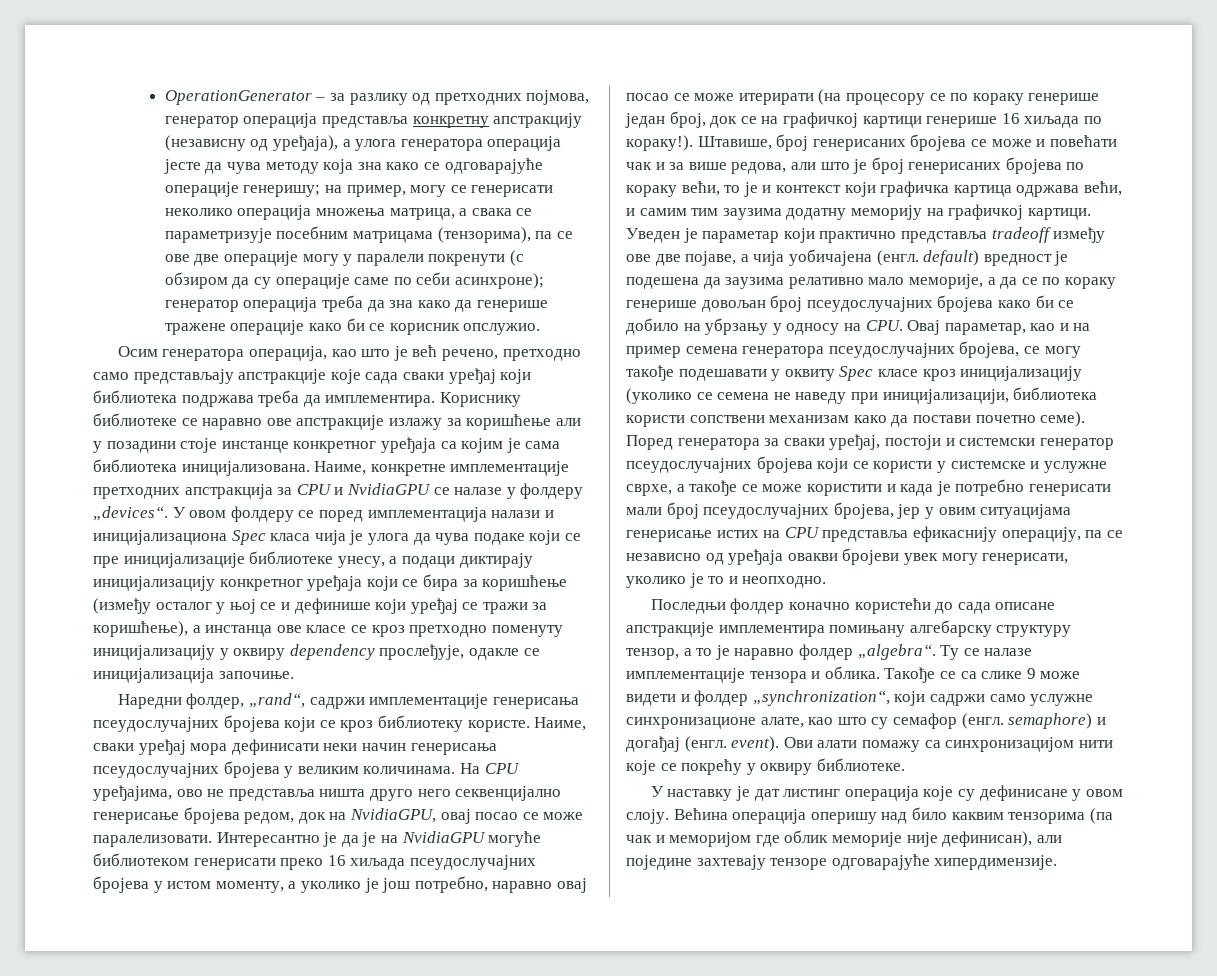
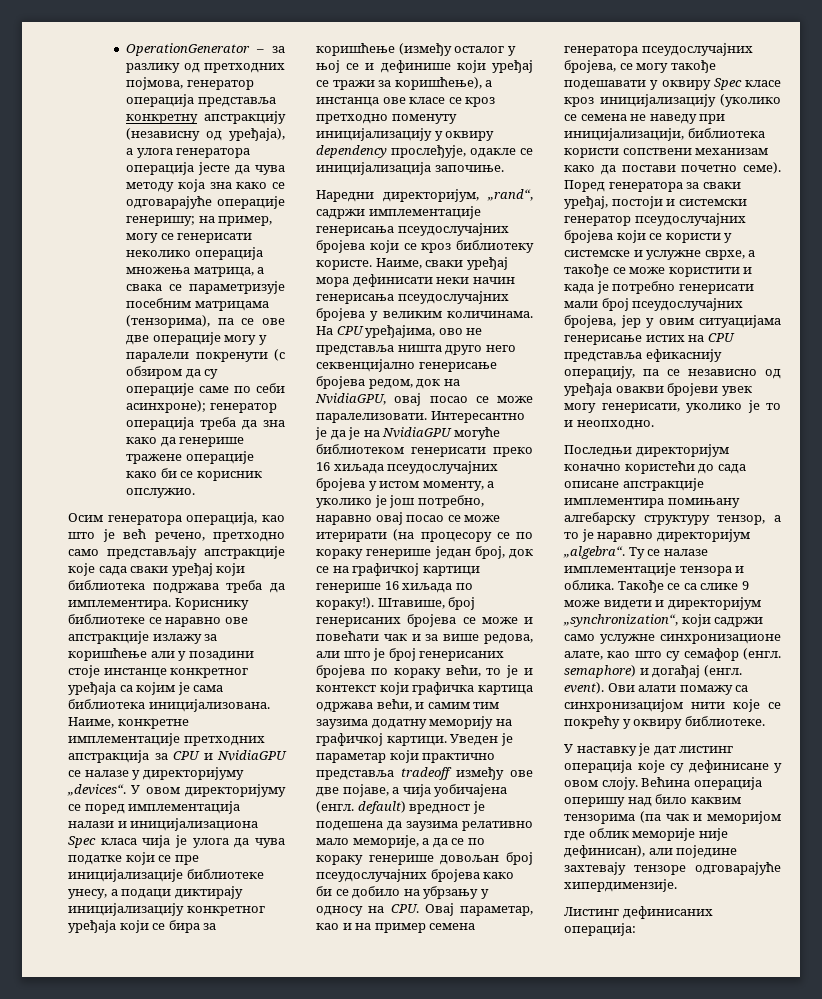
[520,483,584,499] фолдеру -> [142,767,244,780] директоријуму
[230,506,294,522] фолдеру -> [185,784,286,797] директоријуму
[473,533,525,545] подаке -> [68,855,122,865] податке
[186,693,245,709] фолдер, -> [383,189,479,202] директоријум,
[784,369,835,381] оквиту -> [661,80,711,90] оквиру
[730,598,785,614] фолдер -> [635,444,729,457] директоријум
[798,644,853,660] фолдер -> [656,529,750,542] директоријум
[694,690,749,706] фолдер -> [667,597,761,610] директоријум
(1058, 862) none -> [564,906,713,919] [564,923,636,936] // Листинг дефинисаних операција:

